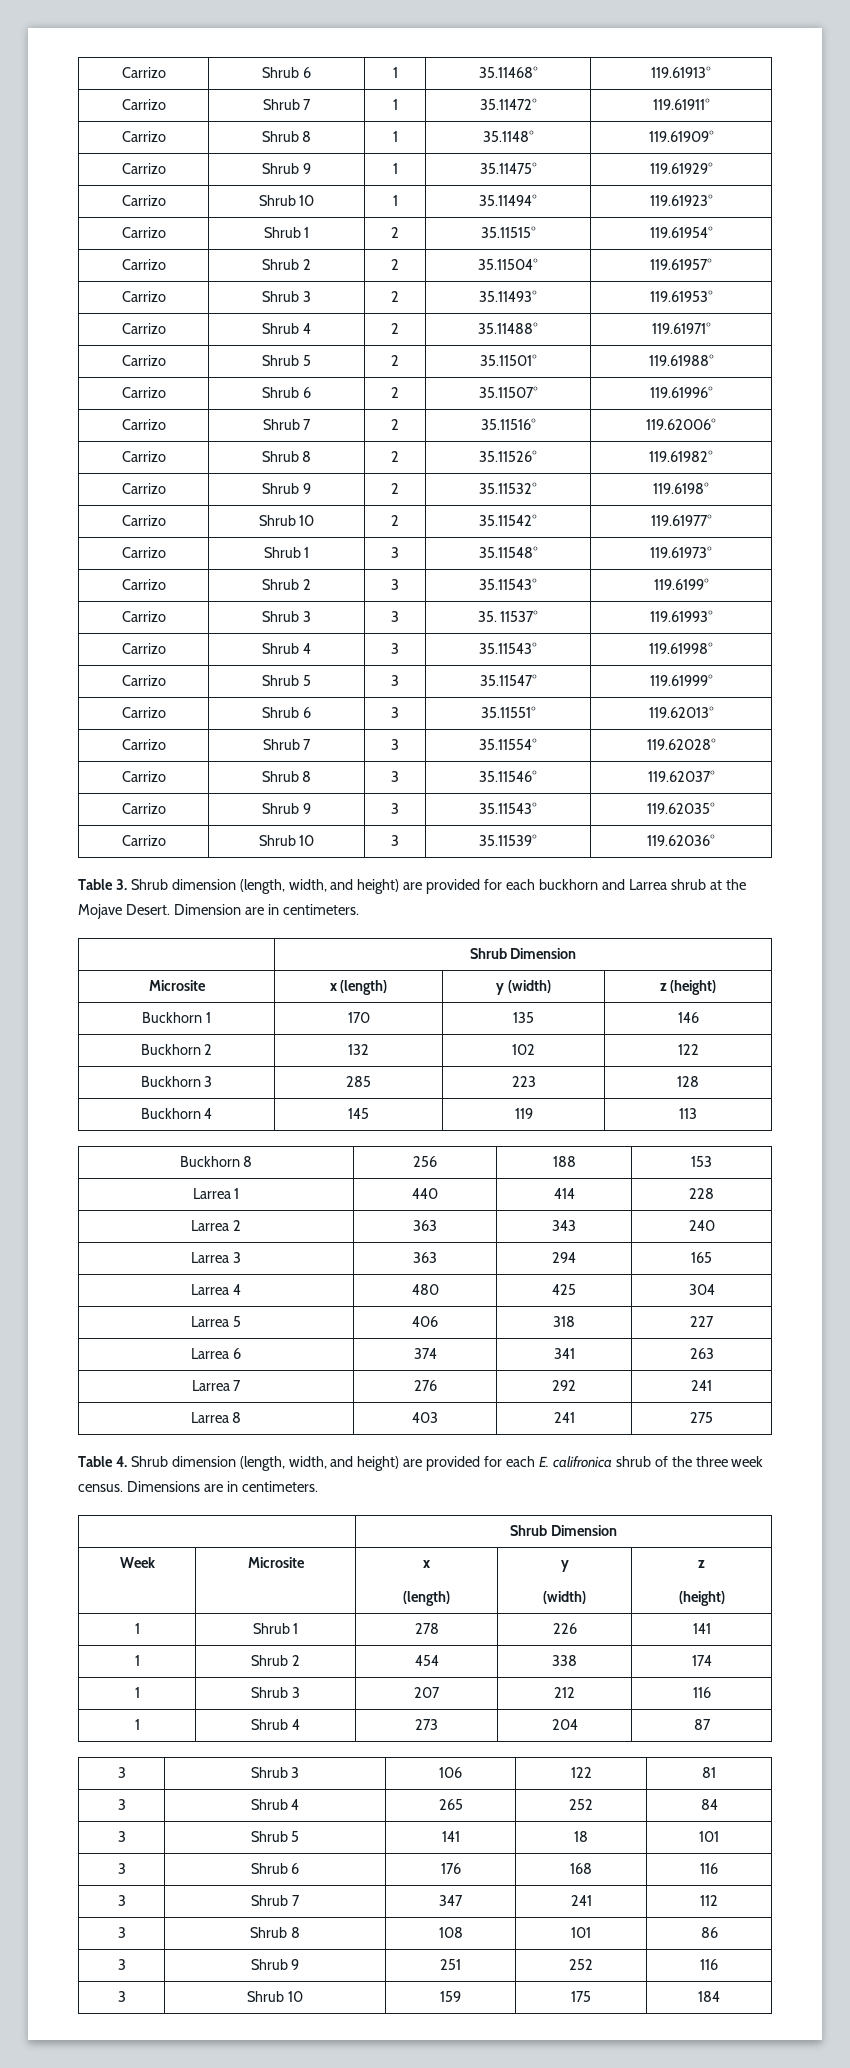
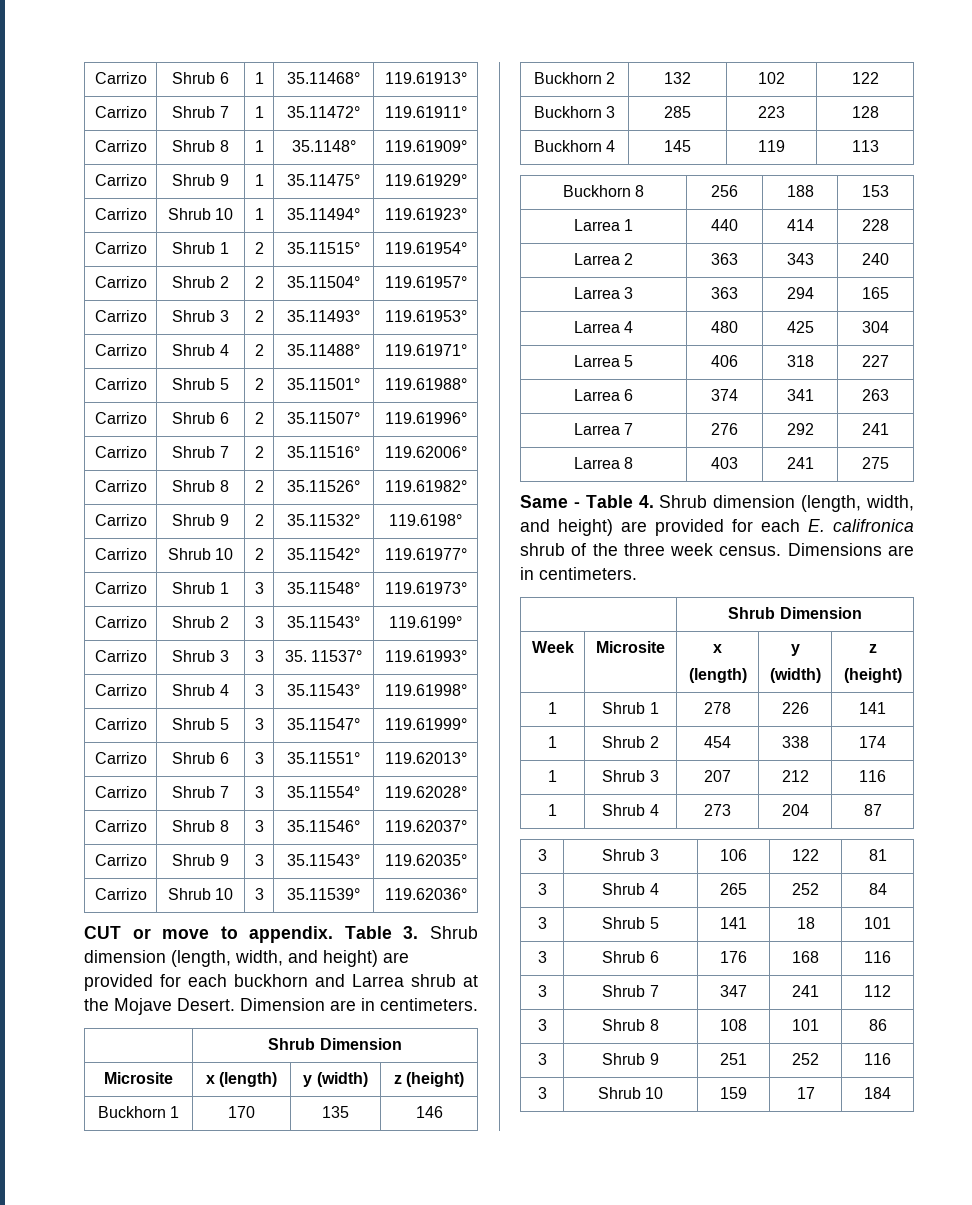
(715, 840) none -> [84,926,334,943] CUT or move to appendix.
(713, 1417) none -> [520,495,580,508] Same -
[571,1991,591,2002] 175 -> [796,1087,815,1099] 17

